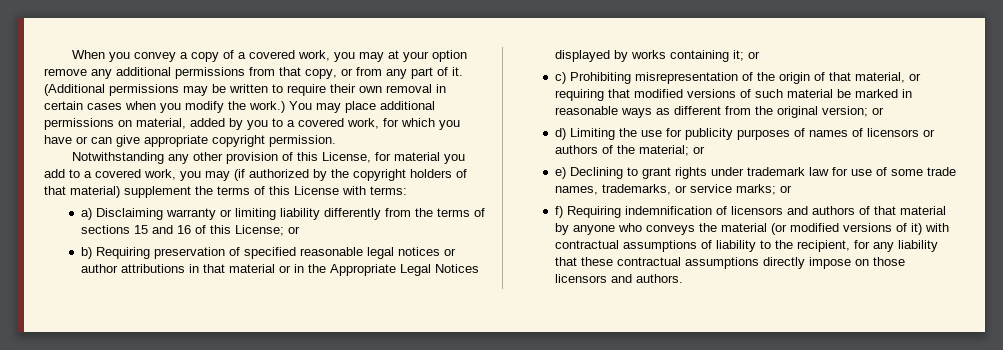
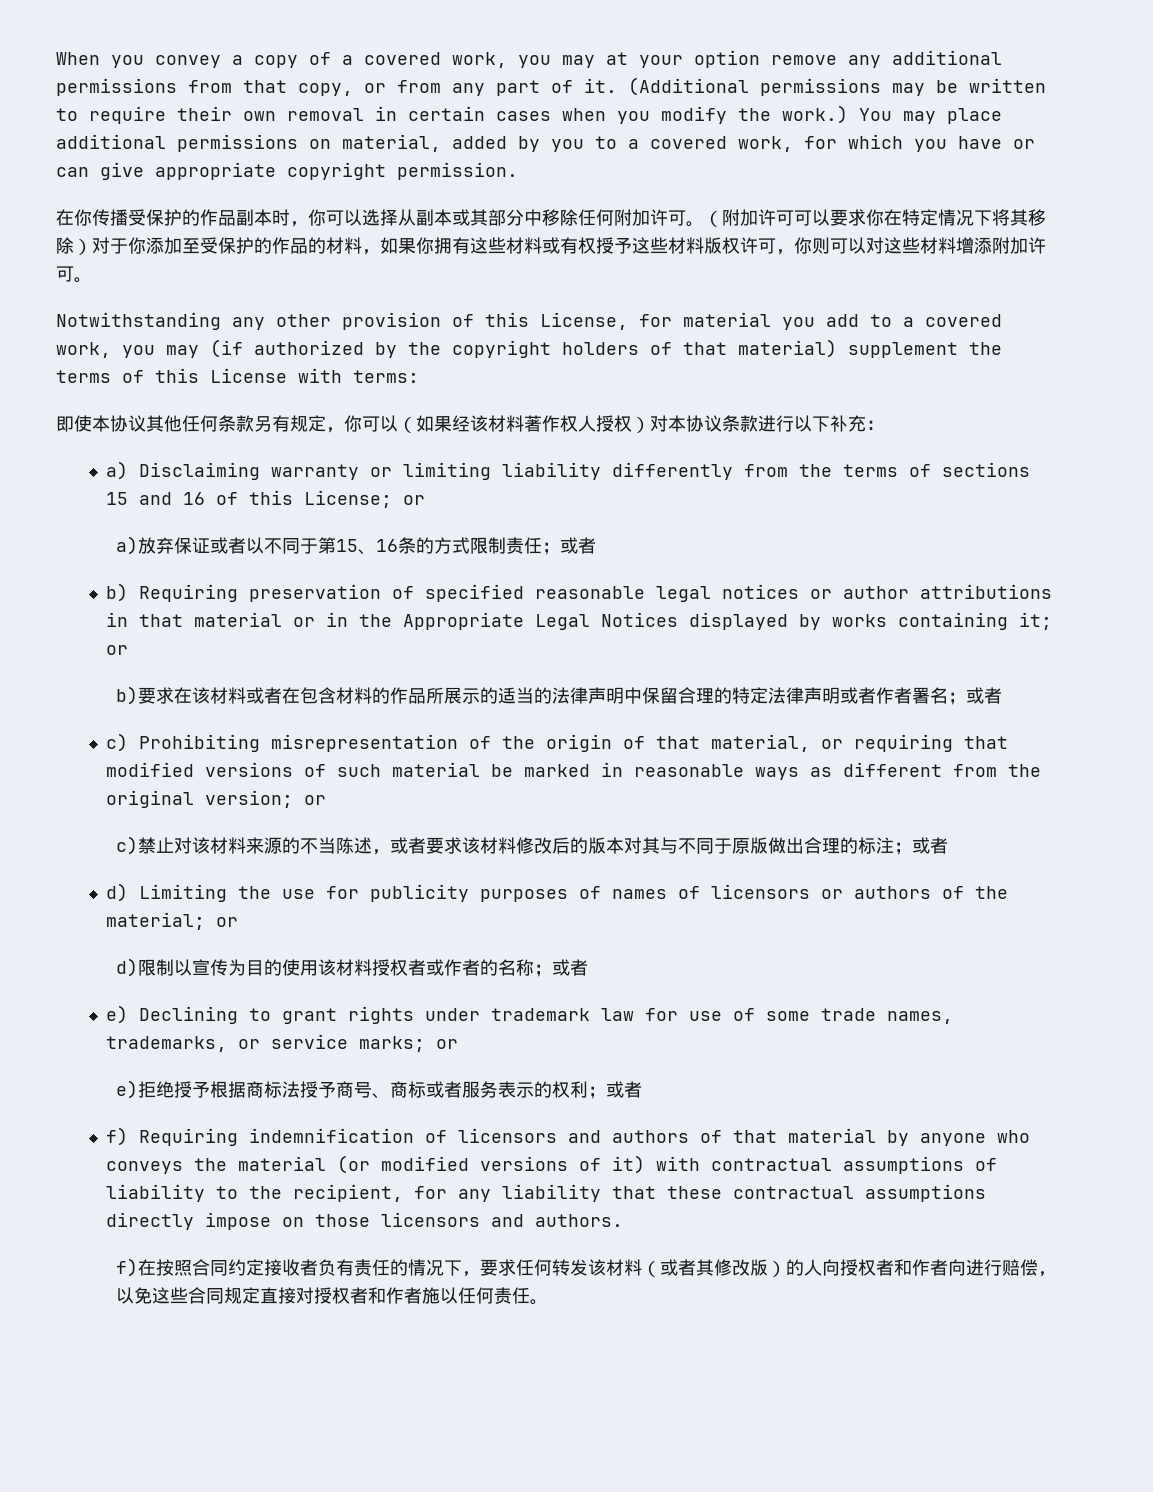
(336, 141) none -> [56,209,1046,227] [56,237,1046,255] [56,266,92,283] // 在你传播受保护的作品副本时，你可以选择从副本或其部分中移除任何附加许可。（附加许可可以要求你在特定情况下将其移除）对于你添加至受保护的作品的材料，如果你拥有这些材料或有权授予这些材料版权许可，你则可以对这些材料增添附加许可。
(407, 190) none -> [56,415,884,433] // 即使本协议其他任何条款另有规定，你可以（如果经该材料著作权人授权）对本协议条款进行以下补充：
(300, 230) none -> [116,536,597,555] // a)放弃保证或者以不同于第15、16条的方式限制责任；或者
(760, 55) none -> [116,686,1003,705] // b)要求在该材料或者在包含材料的作品所展示的适当的法律声明中保留合理的特定法律声明或者作者署名；或者
(884, 111) none -> [116,836,949,855] // c)禁止对该材料来源的不当陈述，或者要求该材料修改后的版本对其与不同于原版做出合理的标注；或者
(705, 150) none -> [116,958,589,977] // d)限制以宣传为目的使用该材料授权者或作者的名称；或者
(792, 189) none -> [116,1080,643,1099] // e)拒绝授予根据商标法授予商号、商标或者服务表示的权利；或者
(683, 278) none -> [116,1258,1057,1277] [116,1287,549,1305] // f)在按照合同约定接收者负有责任的情况下，要求任何转发该材料（或者其修改版）的人向授权者和作者向进行赔偿，以免这些合同规定直接对授权者和作者施以任何责任。

